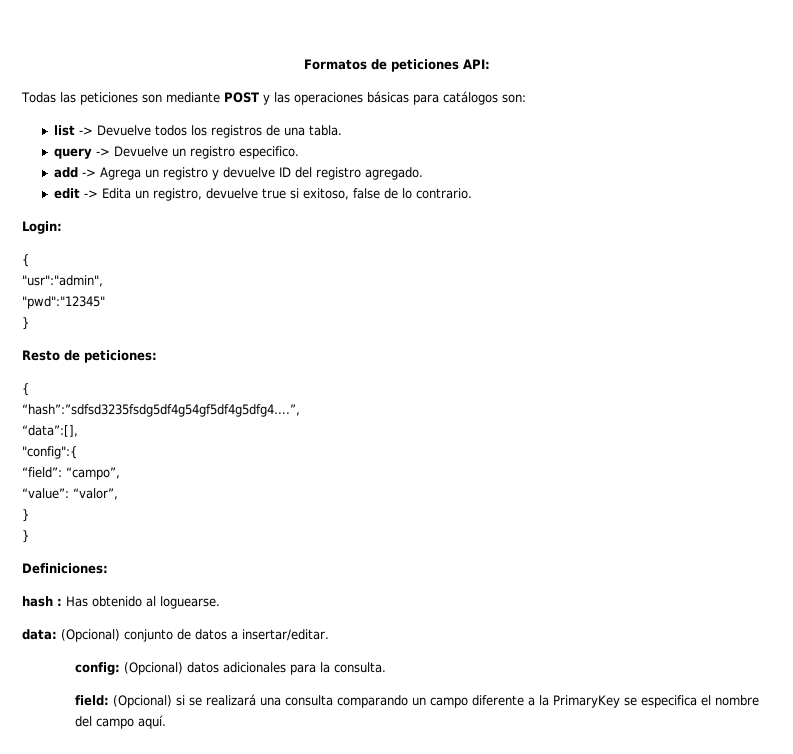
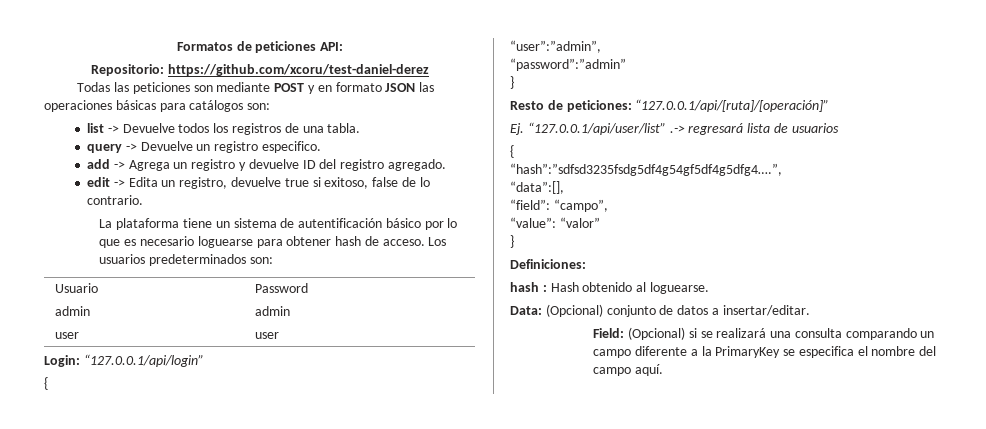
(490, 64) none -> [91,64,429,76] // Repositorio: https://github.com/xcoru/test-daniel-derez
(270, 99) none -> [317,82,416,92] en formato JSON
(472, 193) none -> [99,218,458,230] [99,236,447,248] [99,254,274,266] [54,283,98,293] [254,283,308,293] [54,306,90,316] [254,306,290,316] [54,332,79,339] [254,332,279,339] // La plataforma tiene un sistema de autentificación básico por lo que es necesario loguearse para obtener hash de acceso. Los usuarios predeterminados son: // Usuario | Password // admin | admin // user | user
[22,254,29,267] [22,275,103,287] [22,296,105,309] // { // "usr":"admin", // "pwd":"12345" -> [83,354,204,367] [44,377,48,390] [510,40,601,53] [510,58,626,71] “127.0.0.1/api/login” // { // “user”:”admin”, // “password”:”admin”
(157, 356) none -> [635,99,830,112] [510,122,839,135] “127.0.0.1/api/[ruta]/[operación]” // Ej. “127.0.0.1/api/user/list” .-> regresará lista de usuarios
[22,446,77,459] // "config":{ -> (564, 187) none
[73,488,118,500] [22,509,29,522] “valor”, // } -> [559,217,600,228] “valor”
[66,596,88,607] Has -> [550,282,579,292] Hash
[22,629,57,640] data: -> [510,306,542,315] Data:
[75,662,387,675] [75,695,110,706] config: (Opcional) datos adicionales para la consulta. // field: -> [593,328,625,338] Field:

